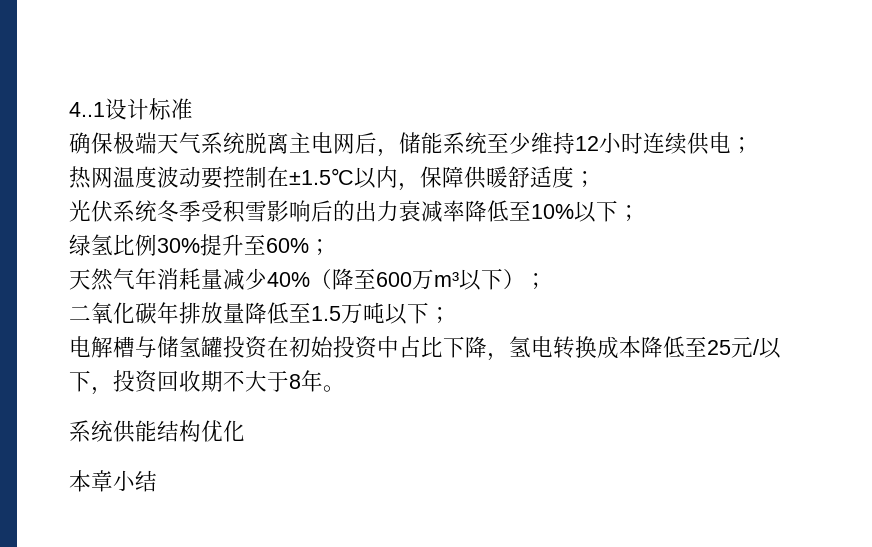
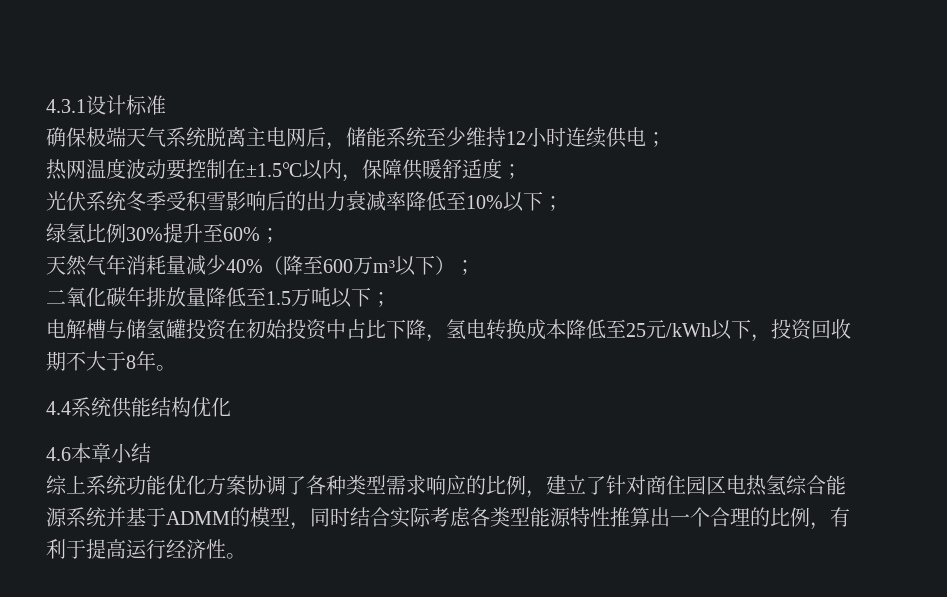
[69,102,105,117] 4..1 -> [46,99,86,113] 4.3.1
[753,339,759,355] / -> [666,323,711,337] /kWh
(345, 388) none -> [46,401,71,415] 4.4
(245, 431) none -> [46,447,71,461] 4.6
(157, 481) none -> [46,475,846,498] [46,507,850,530] [46,539,246,559] // 综上系统功能优化方案协调了各种类型需求响应的比例，建立了针对商住园区电热氢综合能源系统并基于ADMM的模型，同时结合实际考虑各类型能源特性推算出一个合理的比例，有利于提高运行经济性。

